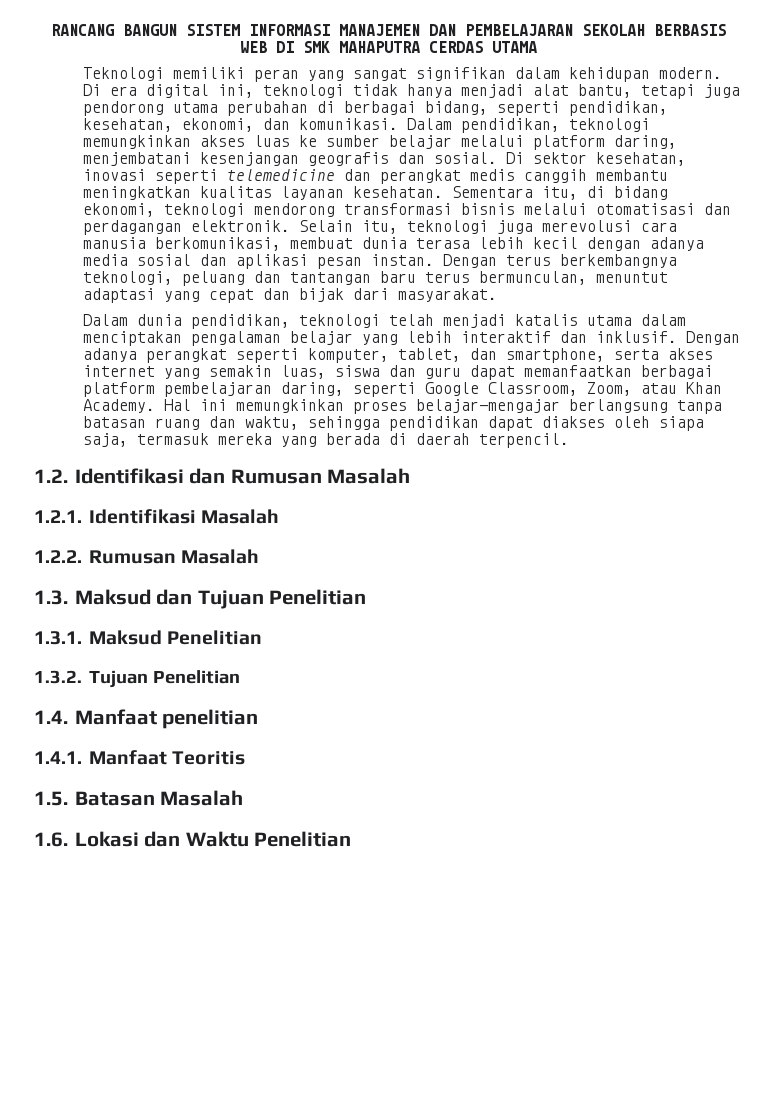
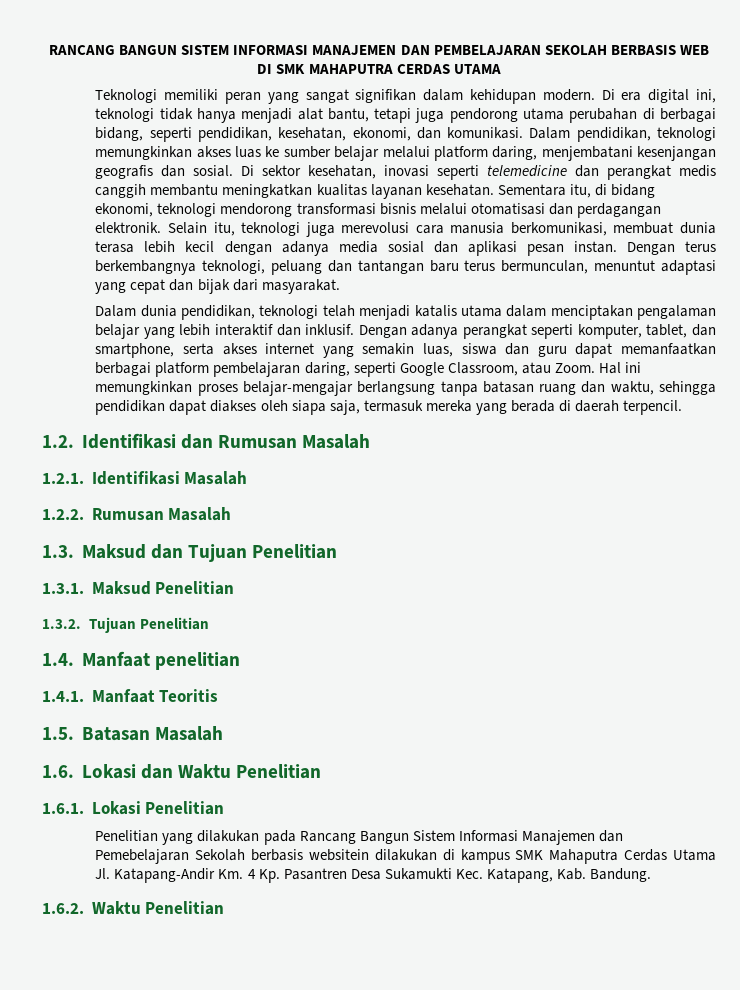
[586,382,722,396] [82,399,155,413] Zoom, atau Khan Academy. -> [521,362,595,374] atau Zoom.
(352, 839) none -> [42,801,225,815] [95,830,623,845] [95,849,716,864] [95,868,651,883] [42,901,225,915] // 1.6.1. Lokasi Penelitian // Penelitian yang dilakukan pada Rancang Bangun Sistem Informasi Manajemen dan Pemebelajaran Sekolah berbasis websitein dilakukan di kampus SMK Mahaputra Cerdas Utama Jl. Katapang-Andir Km. 4 Kp. Pasantren Desa Sukamukti Kec. Katapang, Kab. Bandung. // 1.6.2. Waktu Penelitian

